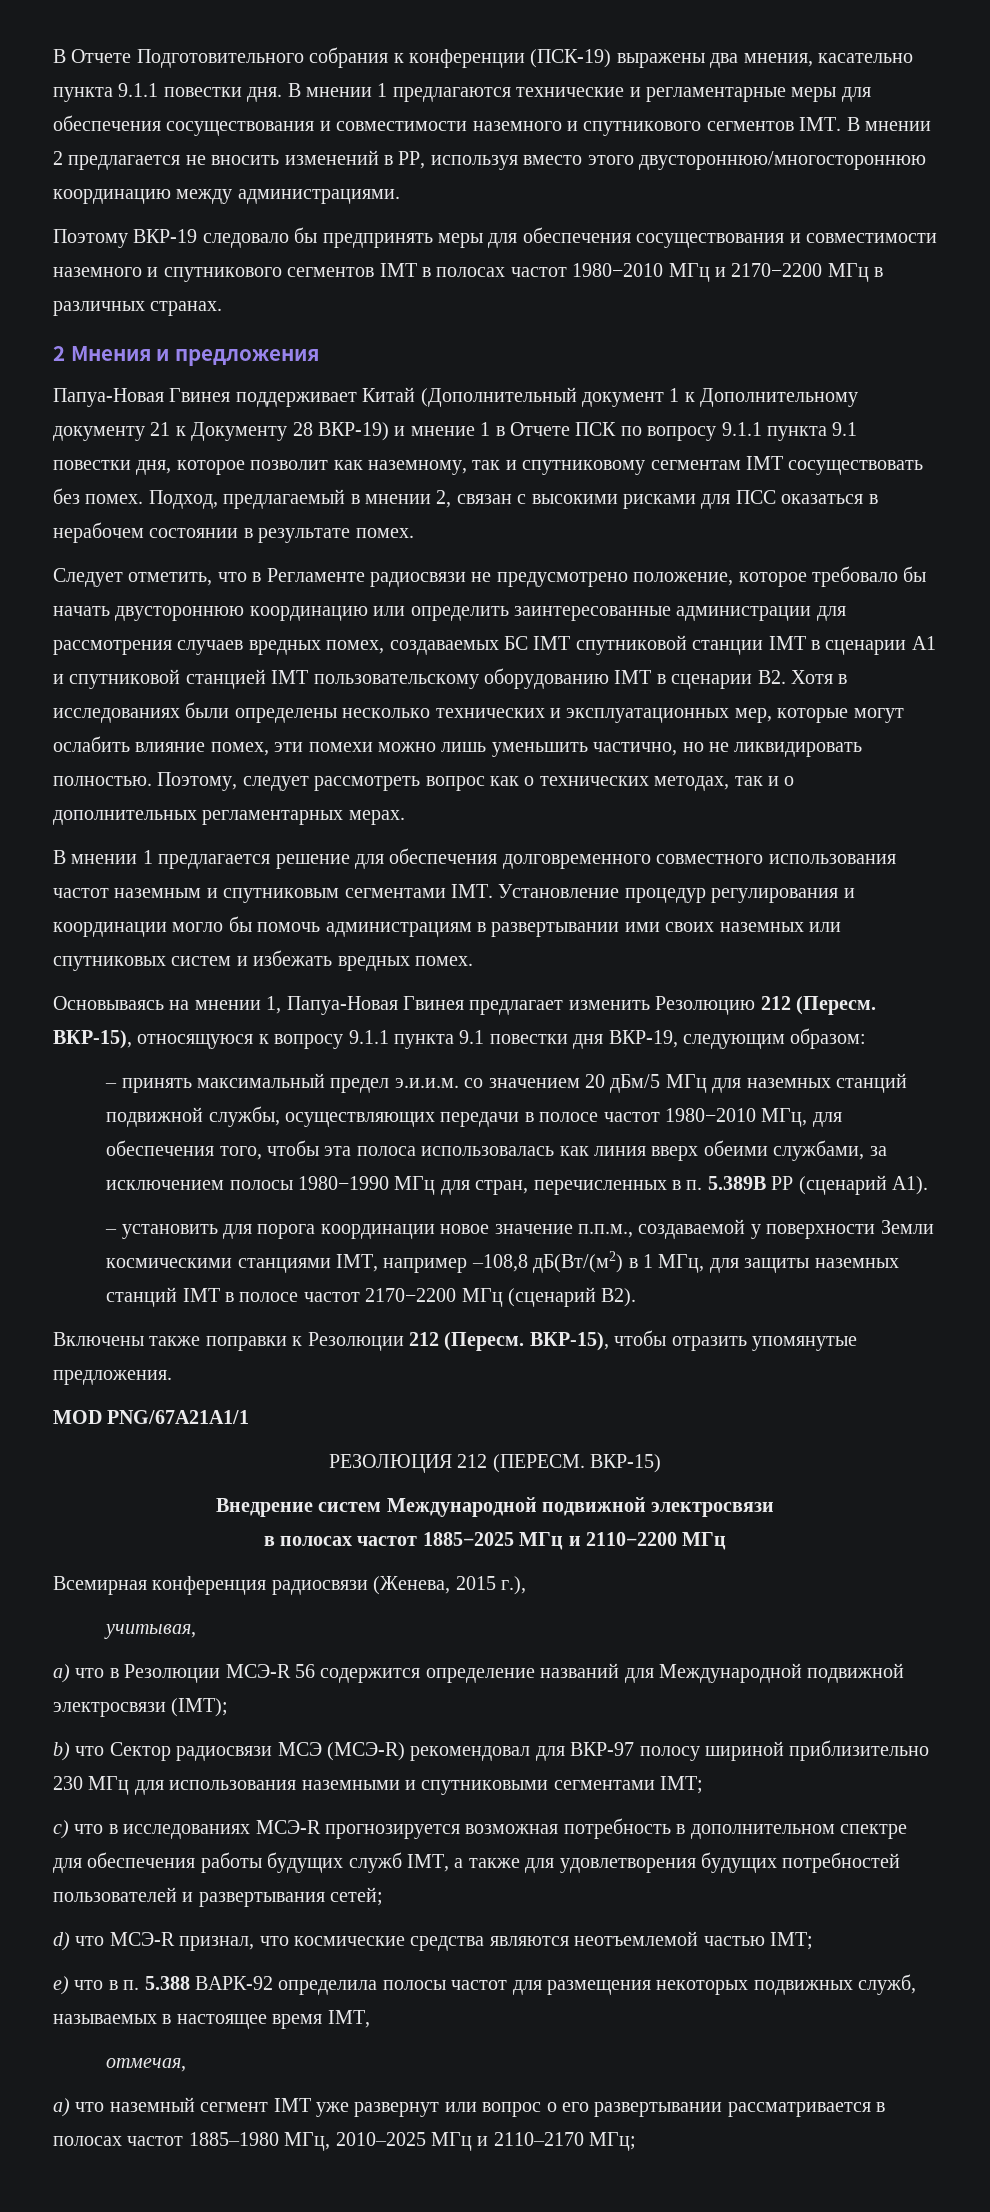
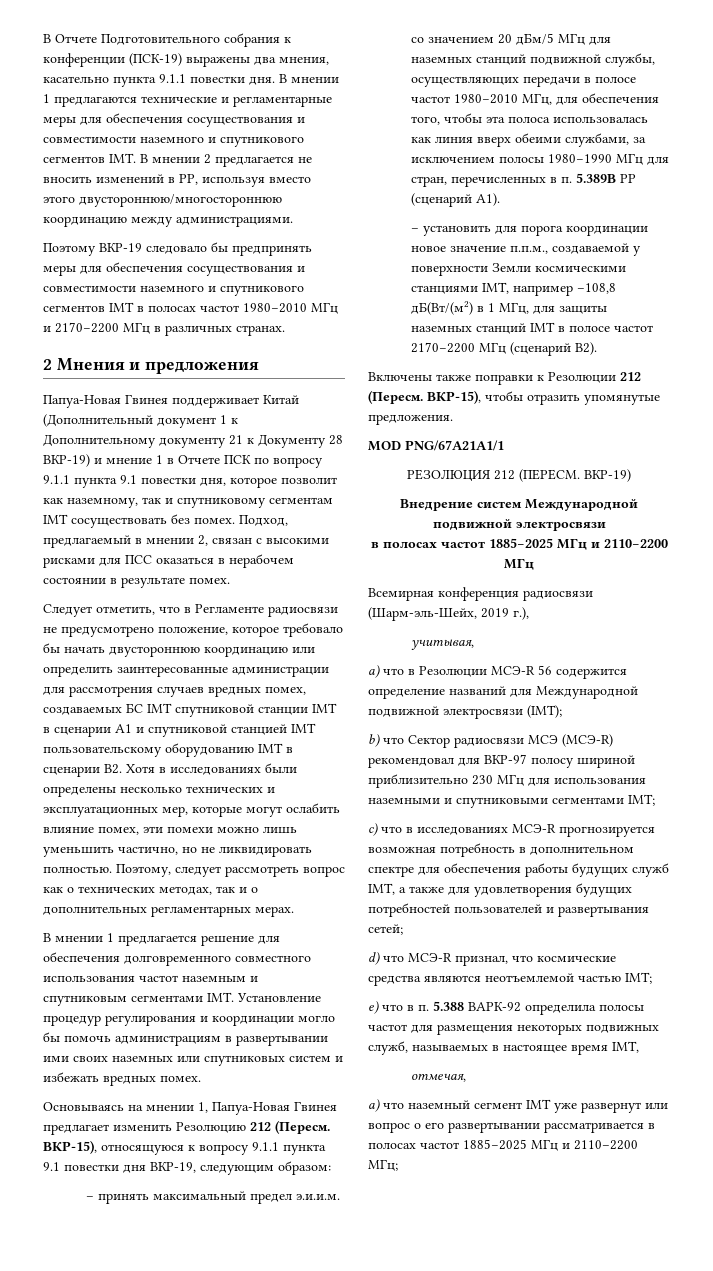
[590,1454,662,1473] ВКР-15) -> [584,469,631,482] ВКР-19)
[373,1576,496,1595] (Женева, 2015 -> [368,607,509,621] (Шарм-эль-Шейх, 2019
[188,2132,584,2151] 1885–1980 МГц, 2010–2025 МГц и 2110–2170 -> [463,1139,638,1151] 1885−2025 МГц и 2110–2200

